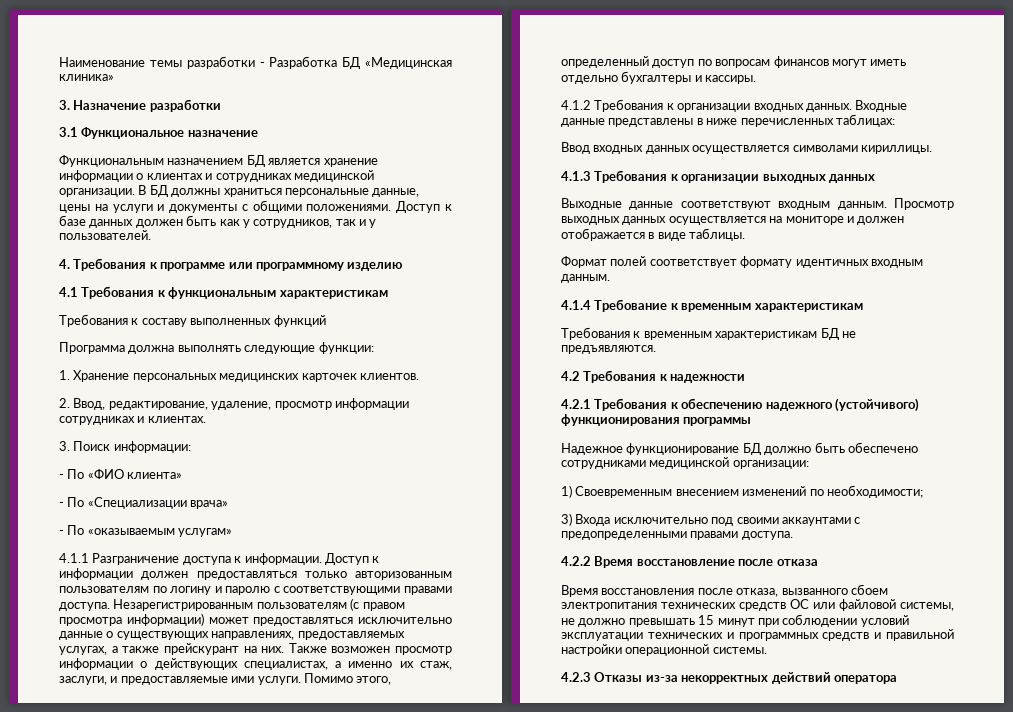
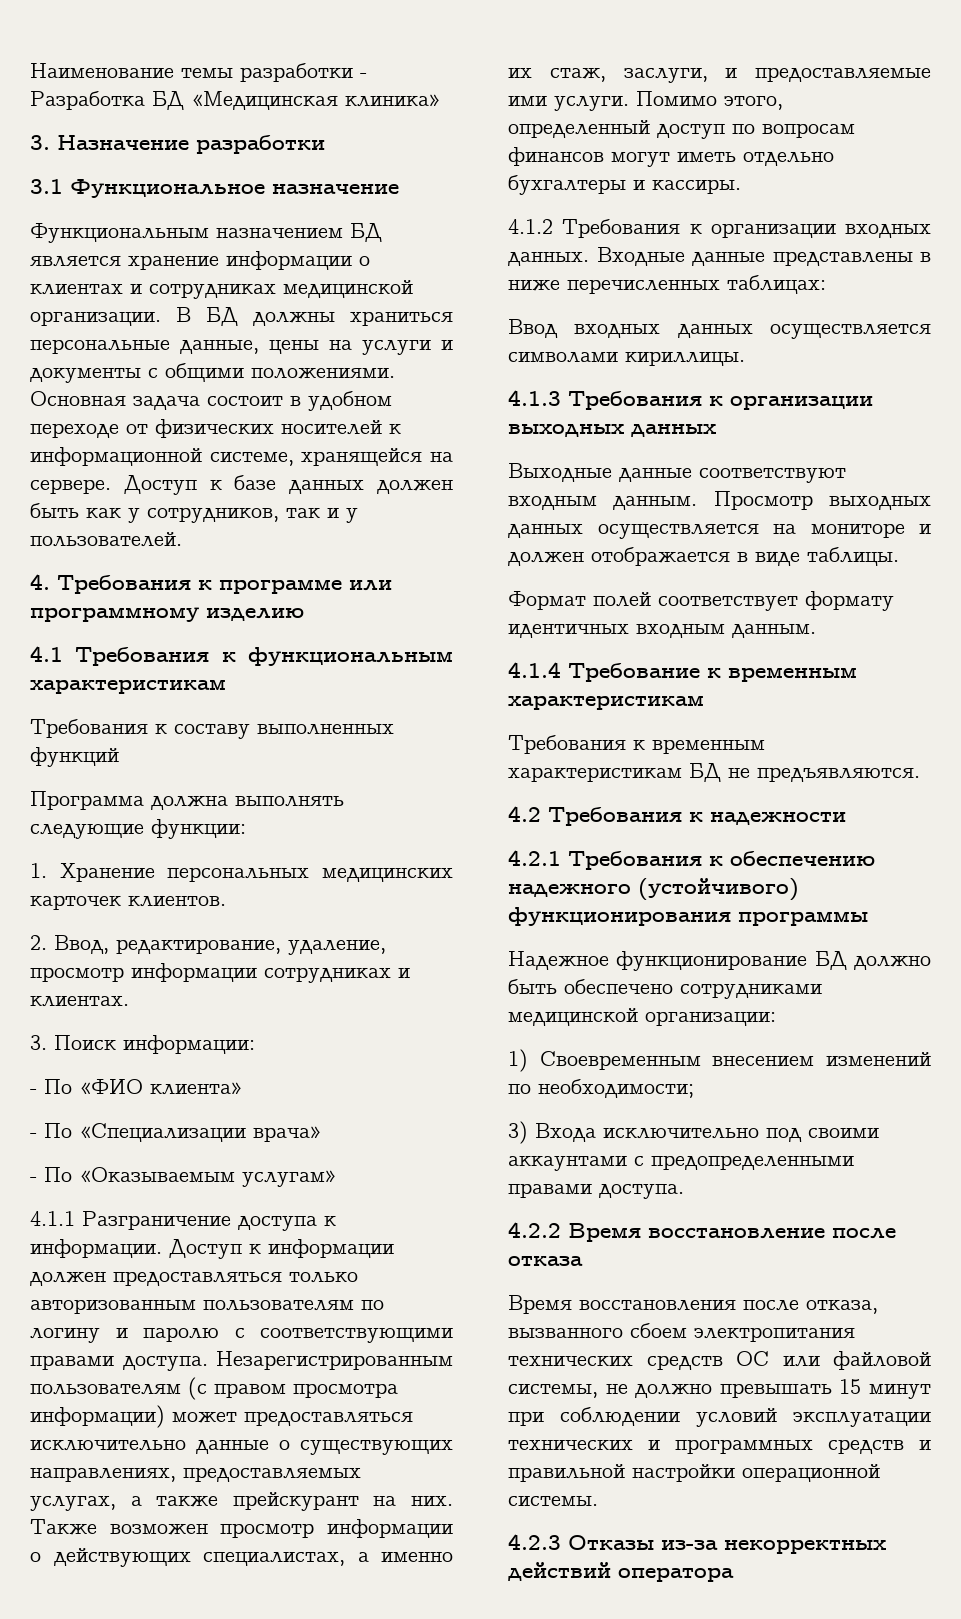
(392, 207) none -> [30,391,392,411] [30,419,401,438] [30,447,453,466] [30,479,111,494] Основная задача состоит в удобном переходе от физических носителей к информационной системе, хранящейся на сервере.
[87,528,175,535] «оказываемым -> [79,1167,235,1182] «Оказываемым

